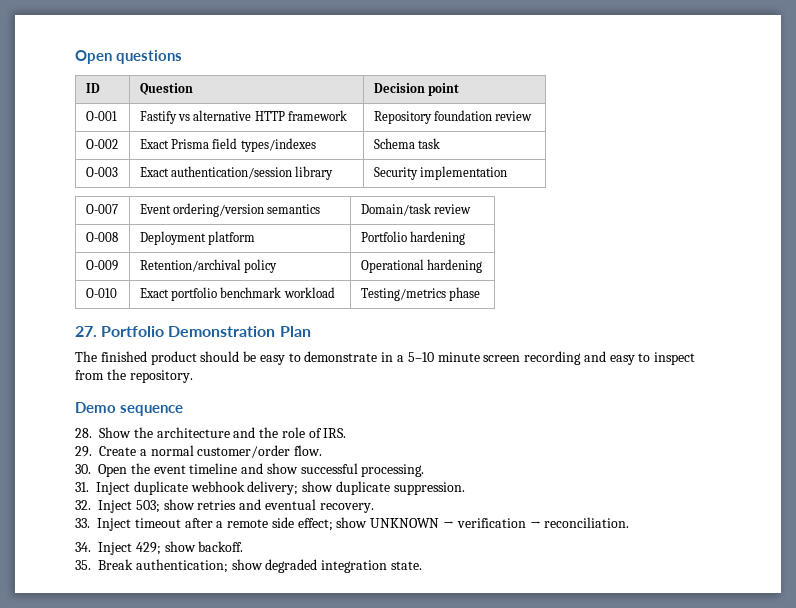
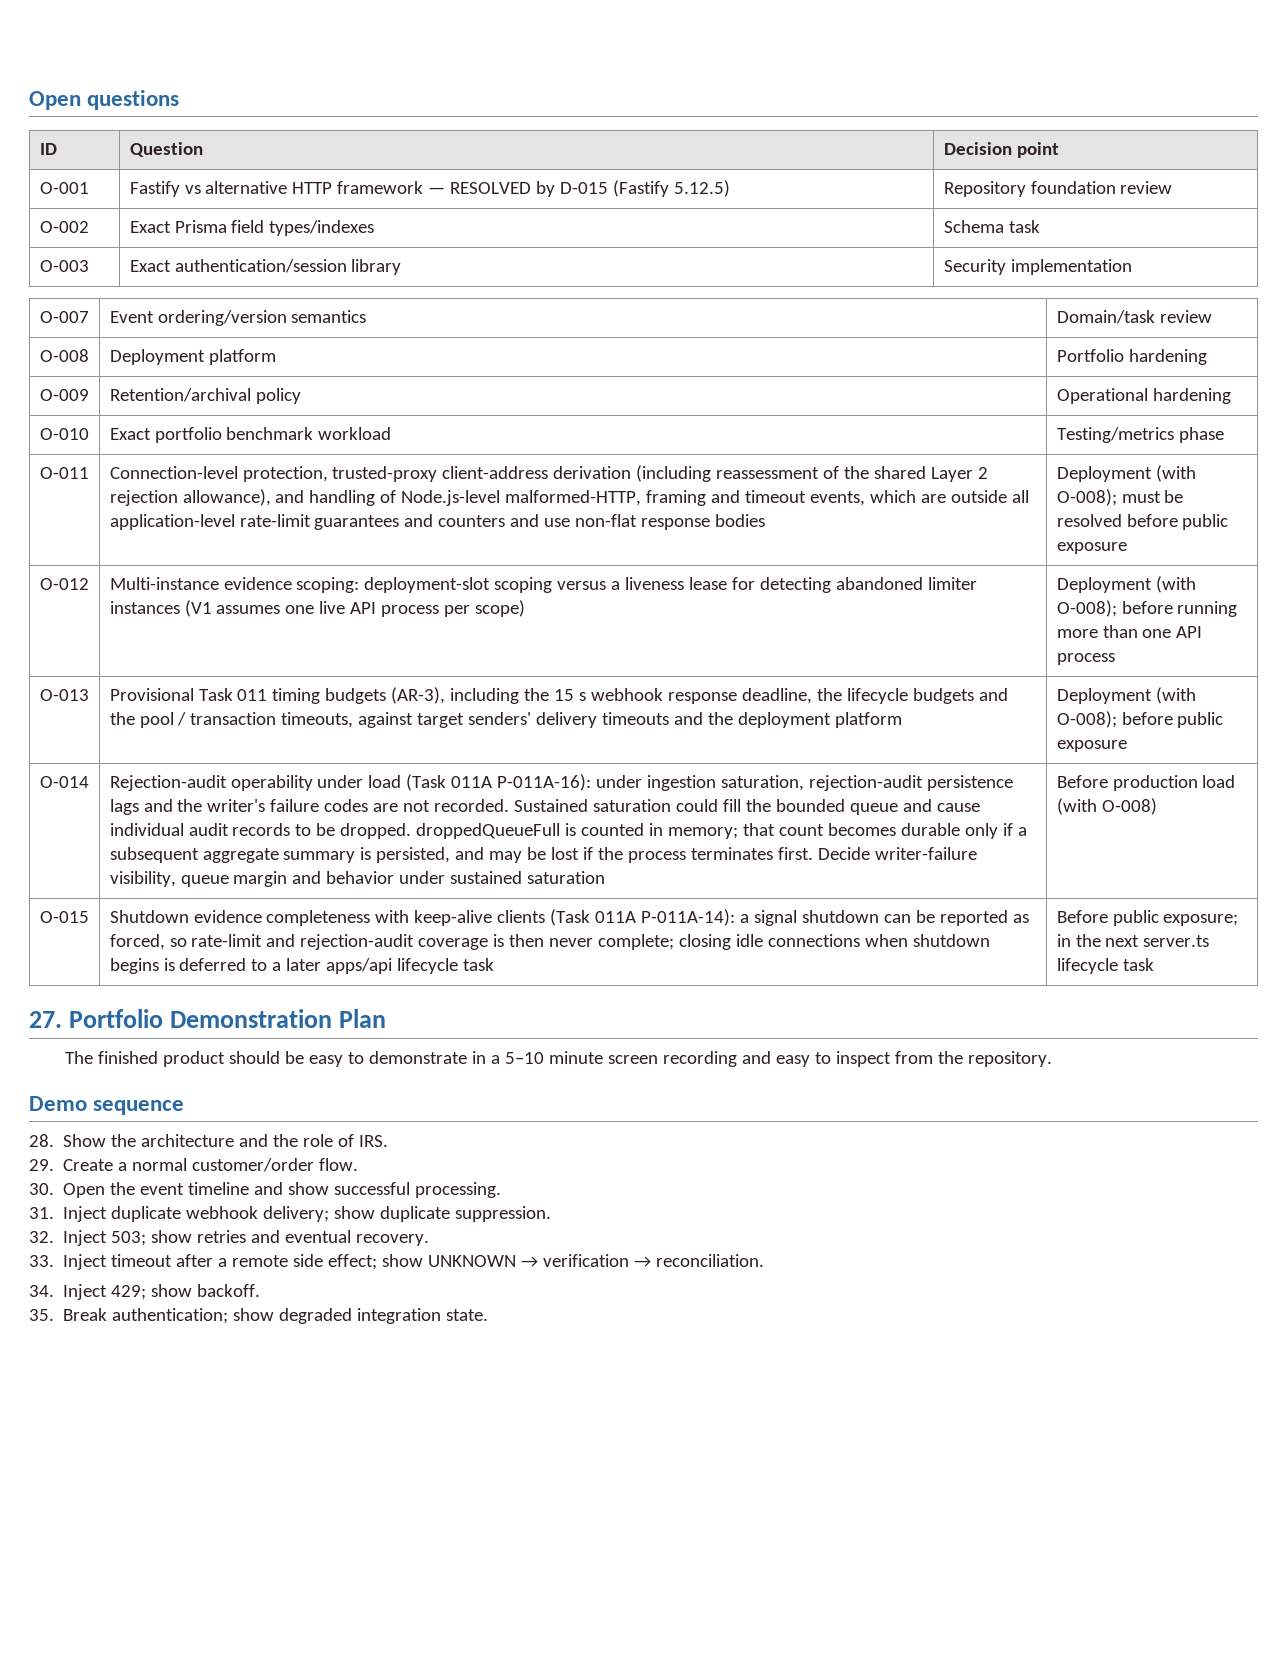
(348, 115) none -> [428,180,731,197] — RESOLVED by D-015 (Fastify 5.12.5)
(481, 294) none -> [39,467,89,479] [109,465,989,482] [109,489,1030,506] [109,514,766,530] [1056,465,1196,482] [1056,489,1184,506] [1056,514,1229,530] [1056,542,1127,554] [39,578,89,590] [109,577,978,593] [109,600,526,617] [1056,576,1196,593] [1056,600,1238,617] [1056,625,1203,638] [1056,653,1115,665] [39,689,89,701] [109,687,1009,704] [109,712,903,728] [1056,687,1196,704] [1056,711,1224,728] [1056,740,1127,752] [39,776,89,788] [109,774,1014,791] [109,799,981,815] [109,823,1028,839] [109,847,978,863] [109,871,606,887] [1056,775,1236,791] [1056,798,1157,815] [39,911,89,923] [109,909,1030,926] [109,934,991,950] [109,958,495,974] [1056,910,1239,926] [1056,934,1210,947] [1056,958,1154,974] // O-011 | Connection-level protection, trusted-proxy client-address derivation (including reassessment of the shared Layer 2 rejection allowance), and handling of Node.js-level malformed-HTTP, framing and timeout events, which are outside all application-level rate-limit guarantees and counters and use non-flat response bodies | Deployment (with O-008); must be resolved before public exposure // O-012 | Multi-instance evidence scoping: deployment-slot scoping versus a liveness lease for detecting abandoned limiter instances (V1 assumes one live API process per scope) | Deployment (with O-008); before running more than one API process // O-013 | Provisional Task 011 timing budgets (AR-3), including the 15 s webhook response deadline, the lifecycle budgets and the pool / transaction timeouts, against target senders' delivery timeouts and the deployment platform | Deployment (with O-008); before public exposure // O-014 | Rejection-audit operability under load (Task 011A P-011A-16): under ingestion saturation, rejection-audit persistence lags and the writer's failure codes are not recorded. Sustained saturation could fill the bounded queue and cause individual audit records to be dropped. droppedQueueFull is counted in memory; that count becomes durable only if a subsequent aggregate summary is persisted, and may be lost if the process terminates first. Decide writer-failure visibility, queue margin and behavior under sustained saturation | Before production load (with O-008) // O-015 | Shutdown evidence completeness with keep-alive clients (Task 011A P-011A-14): a signal shutdown can be reported as forced, so rate-limit and rejection-audit coverage is then never complete; closing idle connections when shutdown begins is deferred to a later apps/api lifecycle task | Before public exposure; in the next server.ts lifecycle task

